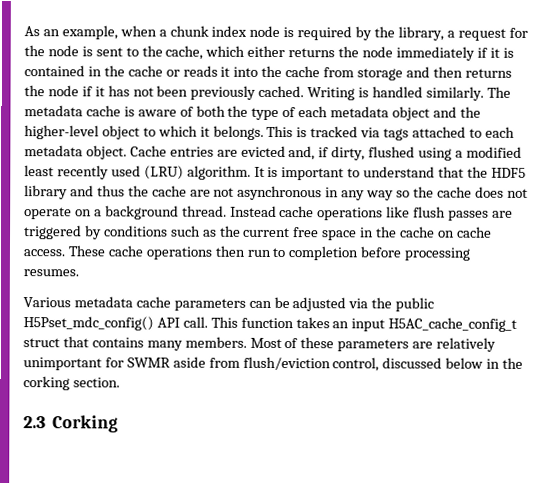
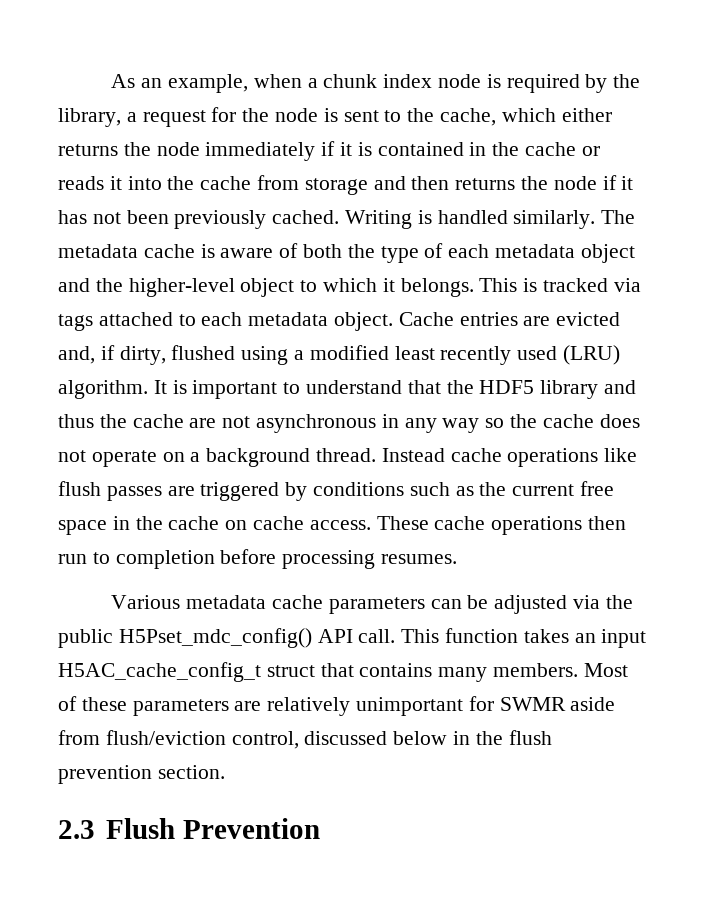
[23,376,70,391] corking -> [508,730,552,745] [58,765,152,784] flush prevention
[52,415,119,433] Corking -> [105,818,320,839] Flush Prevention

